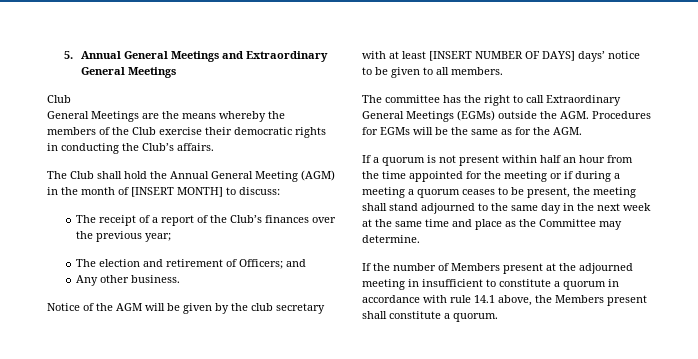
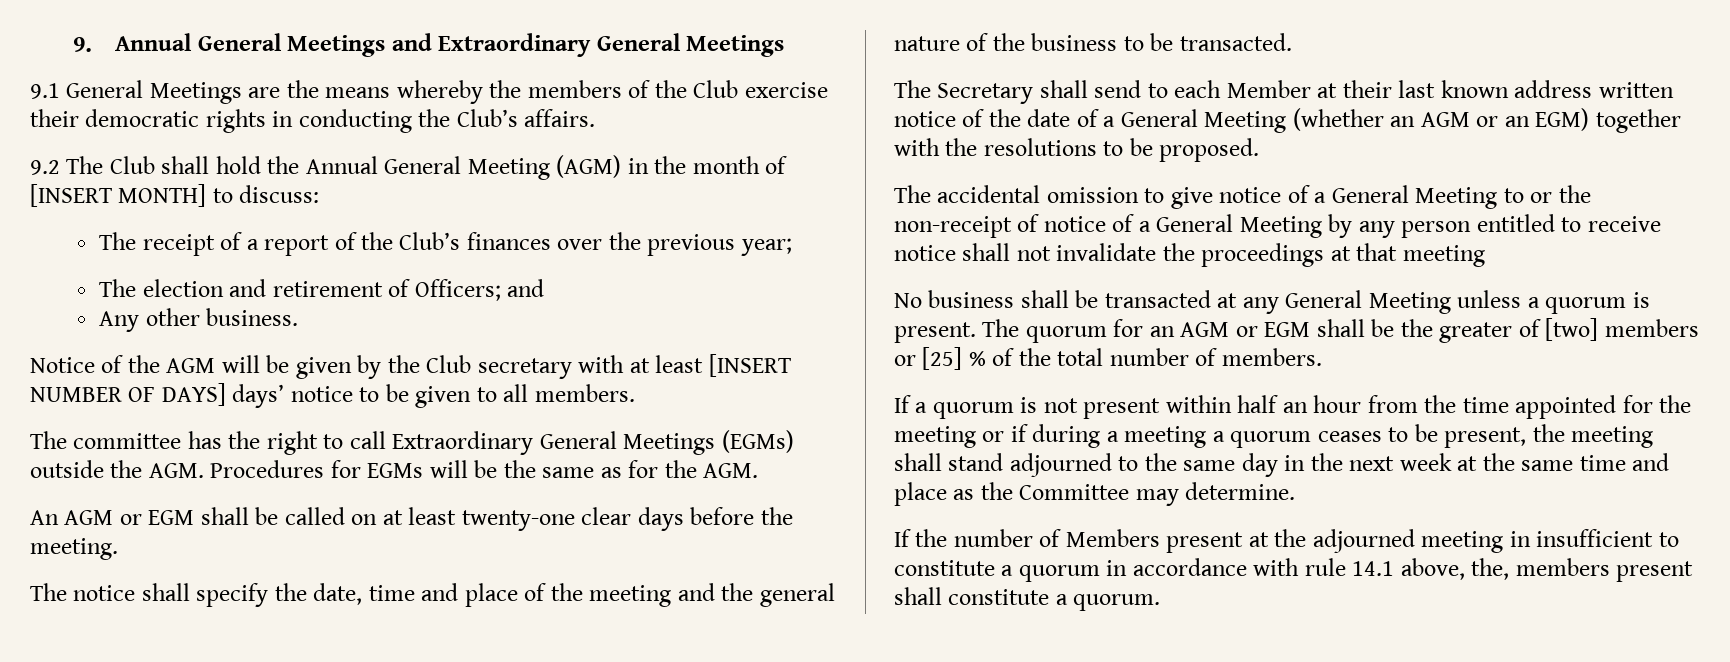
[64,51,74,59] 5. -> [72,37,92,52] 9.
[47,95,71,103] Club // -> [30,83,60,99] 9.1
(214, 147) none -> [30,160,60,175] 9.2
[251,303,273,311] club -> [426,355,472,373] Club
(582, 131) none -> [30,507,793,531] [30,538,118,560] [30,583,835,607] [894,33,1292,51] [894,80,1674,104] [894,108,1681,133] [894,138,1260,162] [894,185,1591,209] [894,214,1661,238] [894,243,1485,267] [894,290,1650,314] [894,318,1699,343] [894,347,1322,370] // An AGM or EGM shall be called on at least twenty-one clear days before the meeting. // The notice shall specify the date, time and place of the meeting and the general nature of the business to be transacted. // The Secretary shall send to each Member at their last known address written notice of the date of a General Meeting (whether an AGM or an EGM) together with the resolutions to be proposed. // The accidental omission to give notice of a General Meeting to or the non-receipt of notice of a General Meeting by any person entitled to receive notice shall not invalidate the proceedings at that meeting // No business shall be transacted at any General Meeting unless a quorum is present. The quorum for an AGM or EGM shall be the greater of [two] members or [25] % of the total number of members.
[535,295,604,303] the Members -> [1471,558,1610,580] the, members

